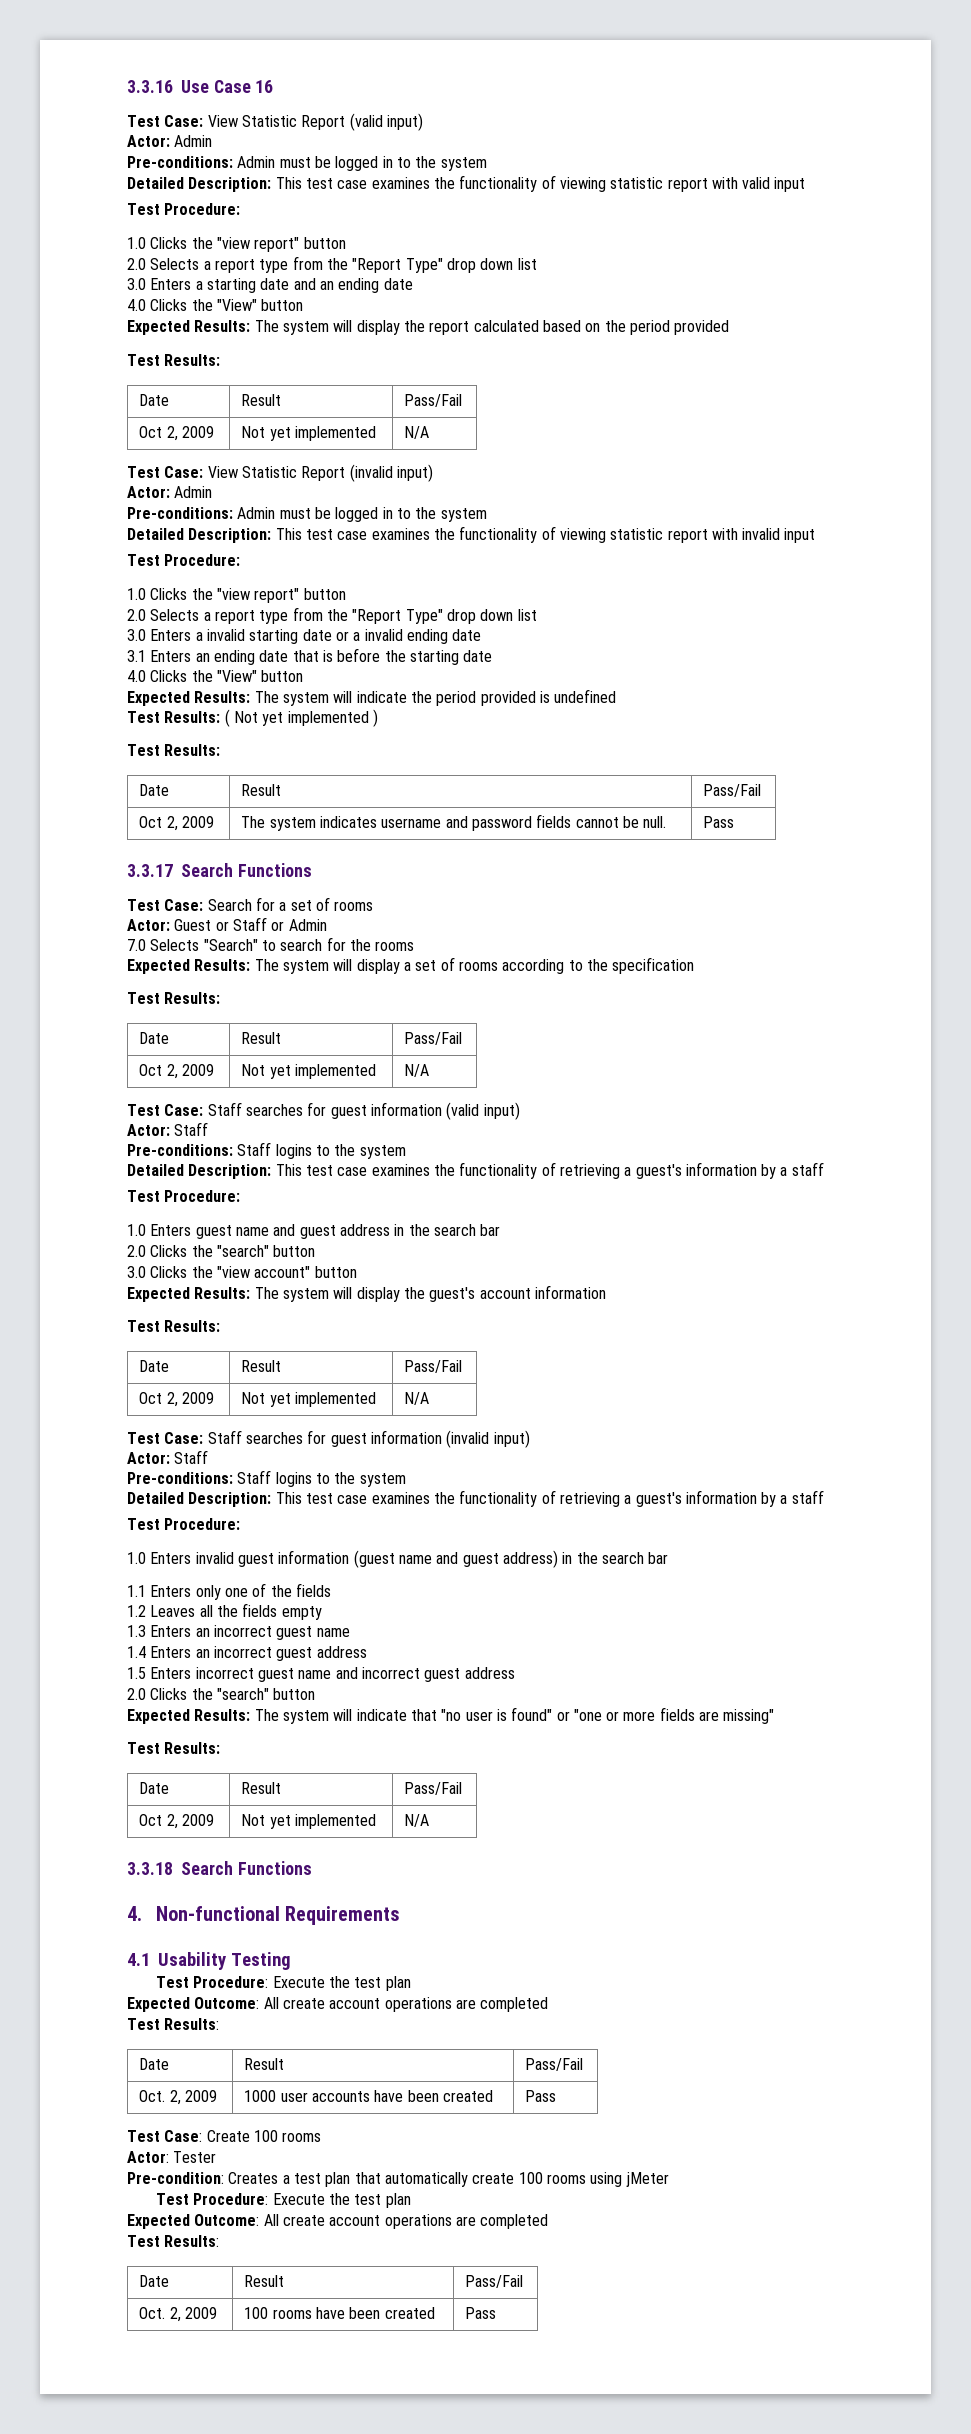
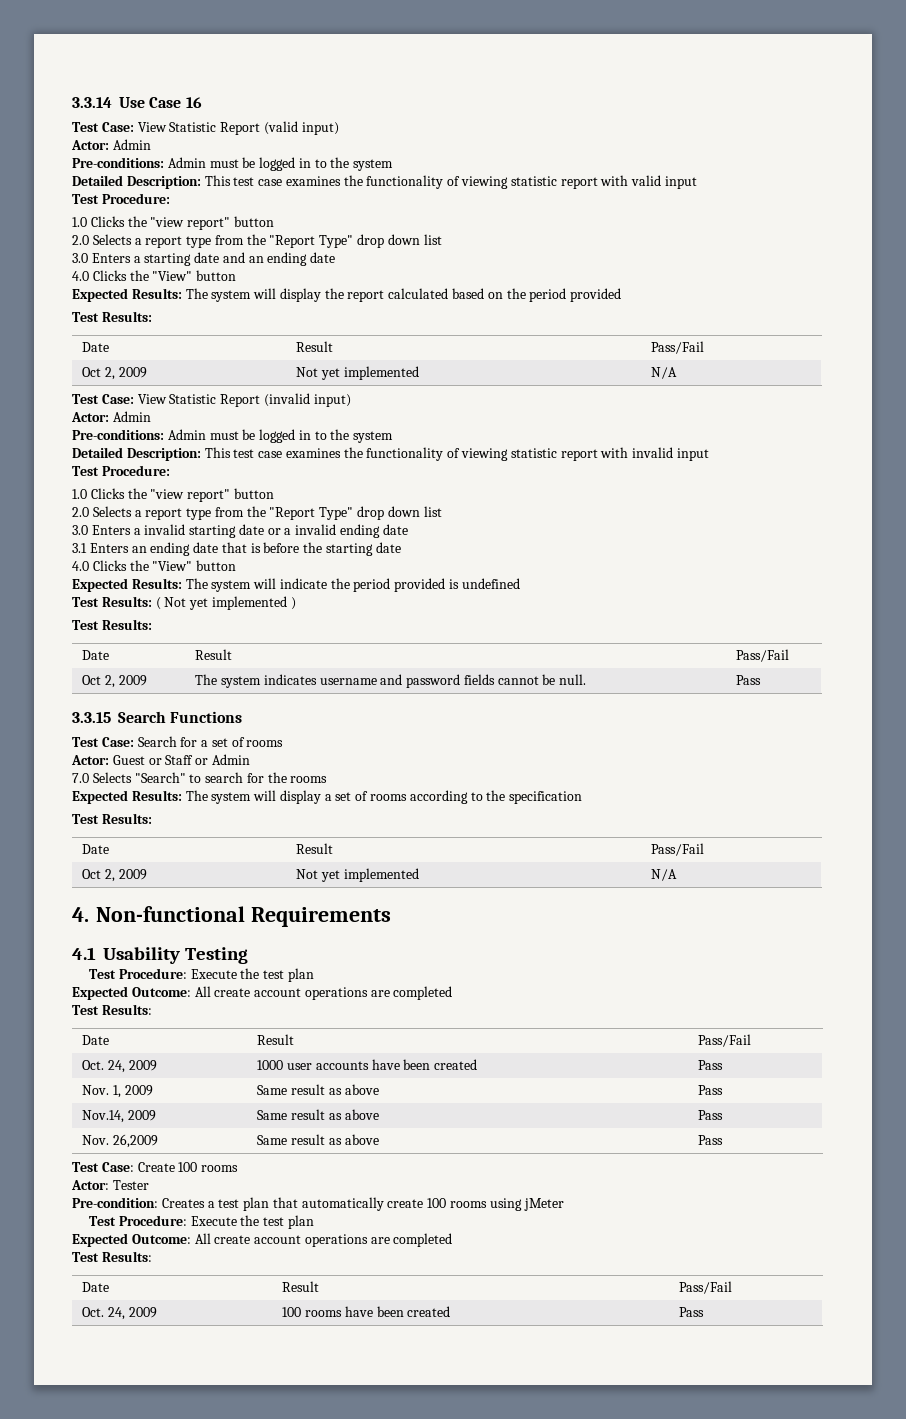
[127,80,173,93] 3.3.16 -> [72,97,112,108] 3.3.14
[127,864,173,877] 3.3.17 -> [72,712,111,723] 3.3.15
[127,1102,520,1120] [127,1122,209,1136] [127,1142,406,1159] [127,1162,824,1179] [127,1190,241,1202] [127,1224,501,1239] [127,1245,316,1257] [127,1266,357,1278] [127,1285,606,1302] [127,1320,221,1332] [139,1360,170,1372] [241,1360,282,1372] [404,1360,463,1373] [139,1392,214,1407] [241,1392,376,1407] [404,1392,430,1405] [127,1430,530,1448] [127,1450,209,1464] [127,1470,406,1487] [127,1490,824,1507] [127,1518,241,1530] [127,1550,669,1568] [127,1583,331,1600] [127,1603,322,1620] [127,1625,350,1640] [127,1646,367,1661] [127,1667,515,1682] [127,1688,316,1700] [127,1707,775,1724] [127,1742,221,1754] [139,1782,170,1794] [241,1782,282,1794] [404,1782,463,1795] [139,1814,214,1829] [241,1814,376,1829] [404,1814,430,1827] [127,1861,312,1875] // Test Case: Staff searches for guest information (valid input) // Actor: Staff // Pre-conditions: Staff logins to the system // Detailed Description: This test case examines the functionality of retrieving a guest's information by a staff // Test Procedure: // 1.0 Enters guest name and guest address in the search bar // 2.0 Clicks the "search" button // 3.0 Clicks the "view account" button // Expected Results: The system will display the guest's account information // Test Results: // Date | Result | Pass/Fail // Oct 2, 2009 | Not yet implemented | N/A // Test Case: Staff searches for guest information (invalid input) // Actor: Staff // Pre-conditions: Staff logins to the system // Detailed Description: This test case examines the functionality of retrieving a guest's information by a staff // Test Procedure: // 1.0 Enters invalid guest information (guest name and guest address) in the search bar // 1.1 Enters only one of the fields // 1.2 Leaves all the fields empty // 1.3 Enters an incorrect guest name // 1.4 Enters an incorrect guest address // 1.5 Enters incorrect guest name and incorrect guest address // 2.0 Clicks the "search" button // Expected Results: The system will indicate that "no user is found" or "one or more fields are missing" // Test Results: // Date | Result | Pass/Fail // Oct 2, 2009 | Not yet implemented | N/A // 3.3.18 Search Functions -> (678, 875) none
[169,2090,181,2105] 2, -> [108,1060,126,1073] 24,
(557, 2096) none -> [82,1085,153,1098] [257,1084,379,1095] [698,1085,724,1095] [82,1110,157,1123] [257,1109,379,1120] [698,1110,724,1120] [82,1134,159,1148] [257,1134,379,1145] [698,1135,724,1145] // Nov. 1, 2009 | Same result as above | Pass // Nov.14, 2009 | Same result as above | Pass // Nov. 26,2009 | Same result as above | Pass
[169,2307,181,2322] 2, -> [108,1307,126,1320] 24,

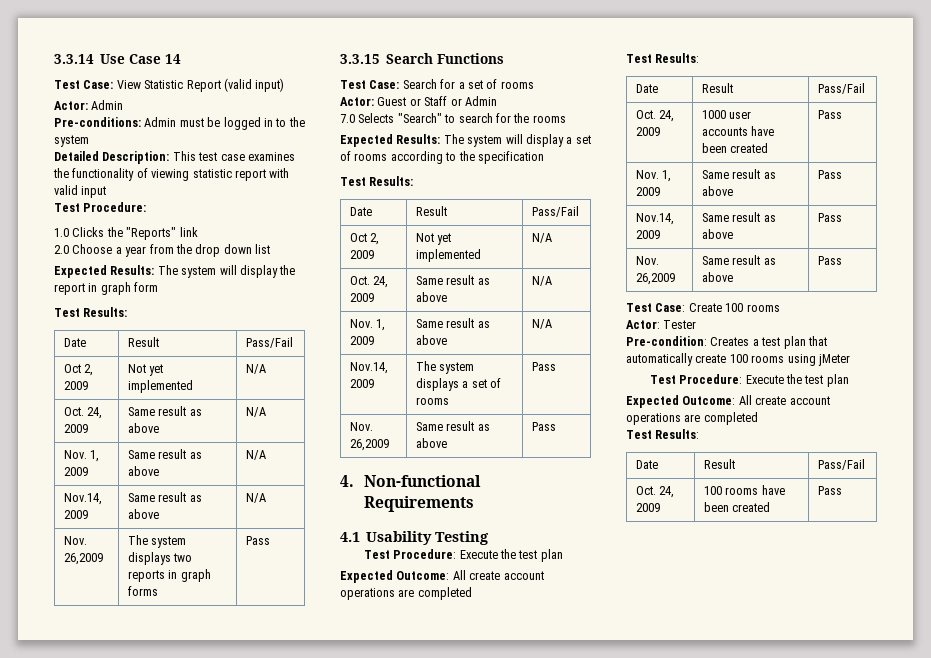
[185,97,202,108] 16 -> [165,54,182,64] 14
[150,216,274,230] [72,234,442,248] [72,252,336,266] [72,270,237,281] "view report" button // 2.0 Selects a report type from the "Report Type" drop down list // 3.0 Enters a starting date and an ending date // 4.0 Clicks the "View" button -> [126,227,198,240] [54,244,270,257] "Reports" link // 2.0 Choose a year from the drop down list
[388,288,622,302] calculated based on the period provided -> [88,282,159,295] in graph form
[72,393,351,407] [71,411,151,422] [72,429,394,443] [72,447,709,461] [72,465,170,476] [72,488,274,502] [72,506,442,520] [72,524,408,538] [72,542,401,556] [72,560,237,571] [72,578,520,592] [72,596,296,610] [72,619,152,630] [82,650,110,660] [195,649,233,660] [736,649,790,662] [82,675,147,688] [195,674,587,688] // Test Case: View Statistic Report (invalid input) // Actor: Admin // Pre-conditions: Admin must be logged in to the system // Detailed Description: This test case examines the functionality of viewing statistic report with invalid input // Test Procedure: // 1.0 Clicks the "view report" button // 2.0 Selects a report type from the "Report Type" drop down list // 3.0 Enters a invalid starting date or a invalid ending date // 3.1 Enters an ending date that is before the starting date // 4.0 Clicks the "View" button // Expected Results: The system will indicate the period provided is undefined // Test Results: ( Not yet implemented ) // Test Results: // Date | Result | Pass/Fail // Oct 2, 2009 | The system indicates username and password fields cannot be null. -> [63,407,103,419] [63,424,88,433] [127,406,202,416] [127,423,159,433] [245,407,266,417] [63,450,100,462] [63,467,88,476] [127,449,202,459] [127,466,159,476] [245,450,266,460] [63,493,102,505] [63,510,88,519] [127,492,202,502] [127,509,159,519] [245,493,266,503] [63,536,87,545] [63,553,103,565] [127,535,187,548] [127,552,193,565] [127,569,211,582] [127,586,158,596] // Oct. 24, 2009 | Same result as above | N/A // Nov. 1, 2009 | Same result as above | N/A // Nov.14, 2009 | Same result as above | N/A // Nov. 26,2009 | The system displays two reports in graph forms
(678, 875) none -> [349,276,389,288] [349,293,374,302] [415,275,490,285] [415,292,447,302] [531,276,552,286] [349,319,386,331] [349,336,374,345] [415,318,490,328] [415,335,447,345] [531,319,552,329] [349,362,388,374] [349,379,374,388] [415,361,475,374] [415,378,502,391] [415,397,449,405] [531,362,556,371] [349,422,373,431] [349,439,389,451] [415,421,490,431] [415,438,447,448] [531,422,556,431] // Oct. 24, 2009 | Same result as above | N/A // Nov. 1, 2009 | Same result as above | N/A // Nov.14, 2009 | The system displays a set of rooms | Pass // Nov. 26,2009 | Same result as above | Pass

